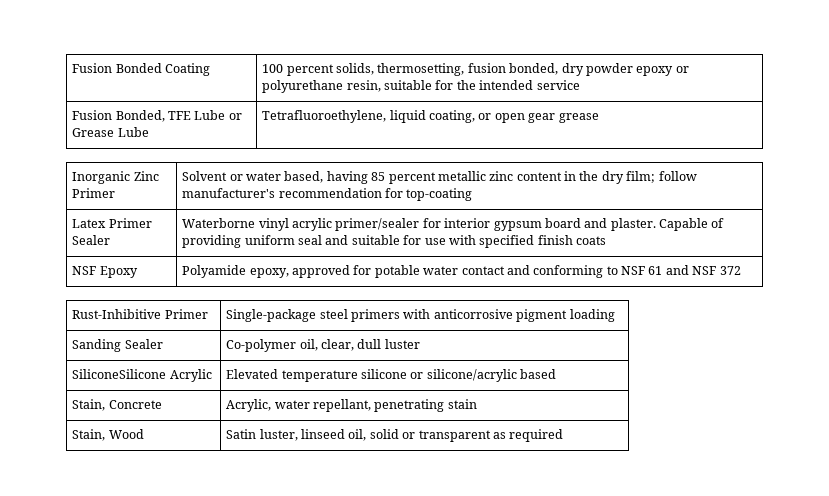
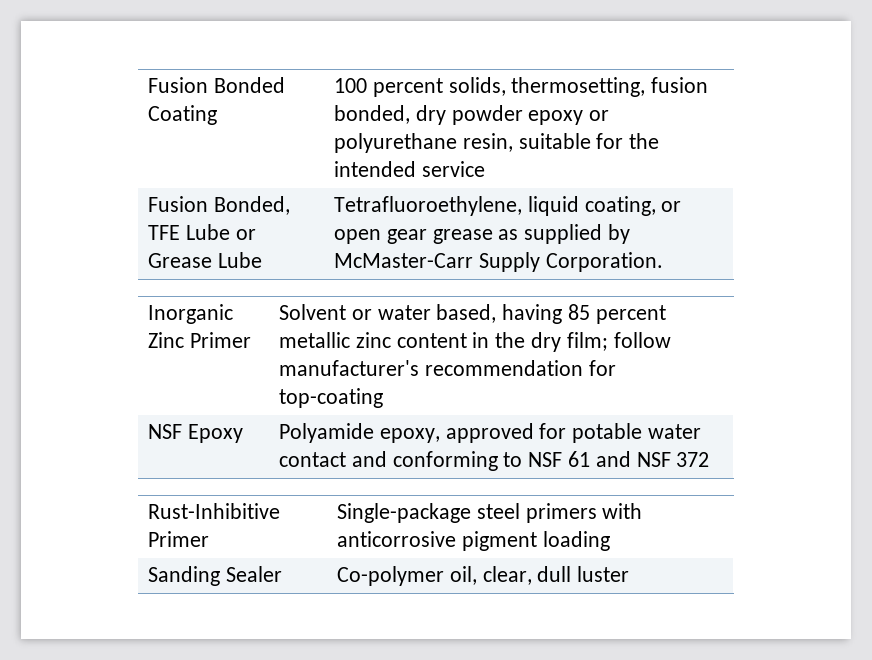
(599, 118) none -> [498,224,630,244] [333,252,663,272] as supplied by McMaster-Carr Supply Corporation.
[72,218,152,228] [72,235,111,245] [182,218,725,231] [182,235,607,248] // Latex Primer Sealer | Waterborne vinyl acrylic primer/sealer for interior gypsum board and plaster. Capable of providing uniform seal and suitable for use with specified finish coats -> (383, 398) none
[72,369,212,382] [226,369,557,382] [72,399,162,411] [226,399,477,412] [72,429,144,441] [226,429,564,442] // SiliconeSilicone Acrylic | Elevated temperature silicone or silicone/acrylic based // Stain, Concrete | Acrylic, water repellant, penetrating stain // Stain, Wood | Satin luster, linseed oil, solid or transparent as required -> (630, 574) none

